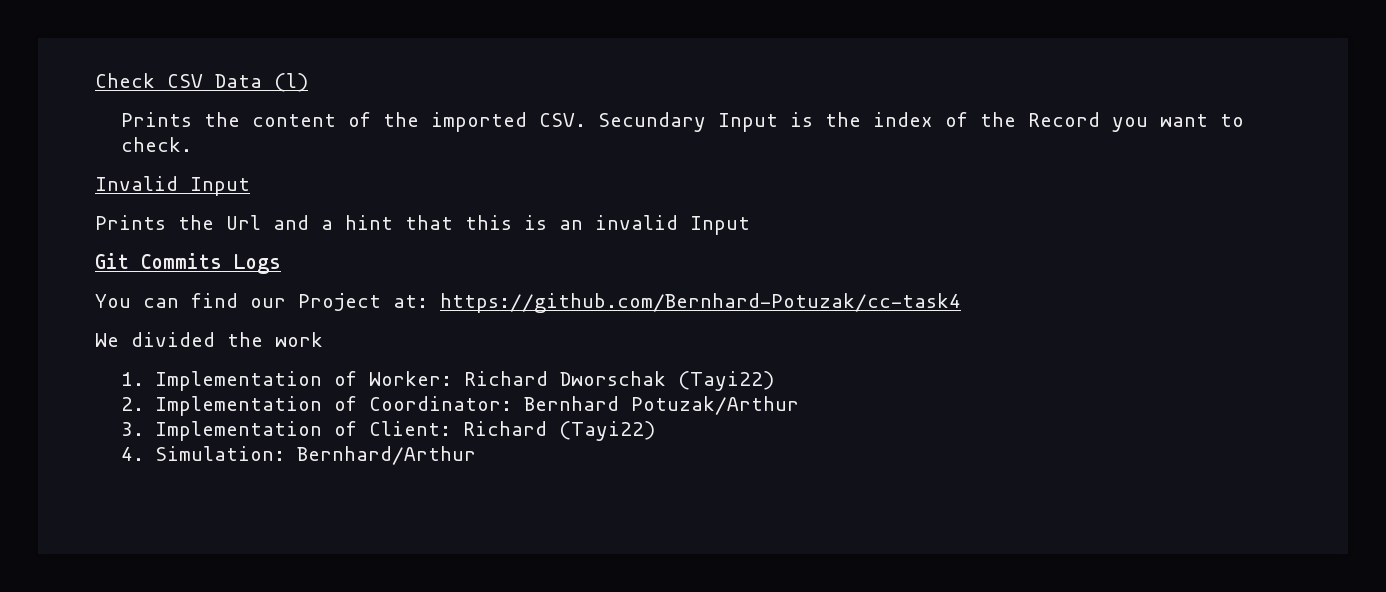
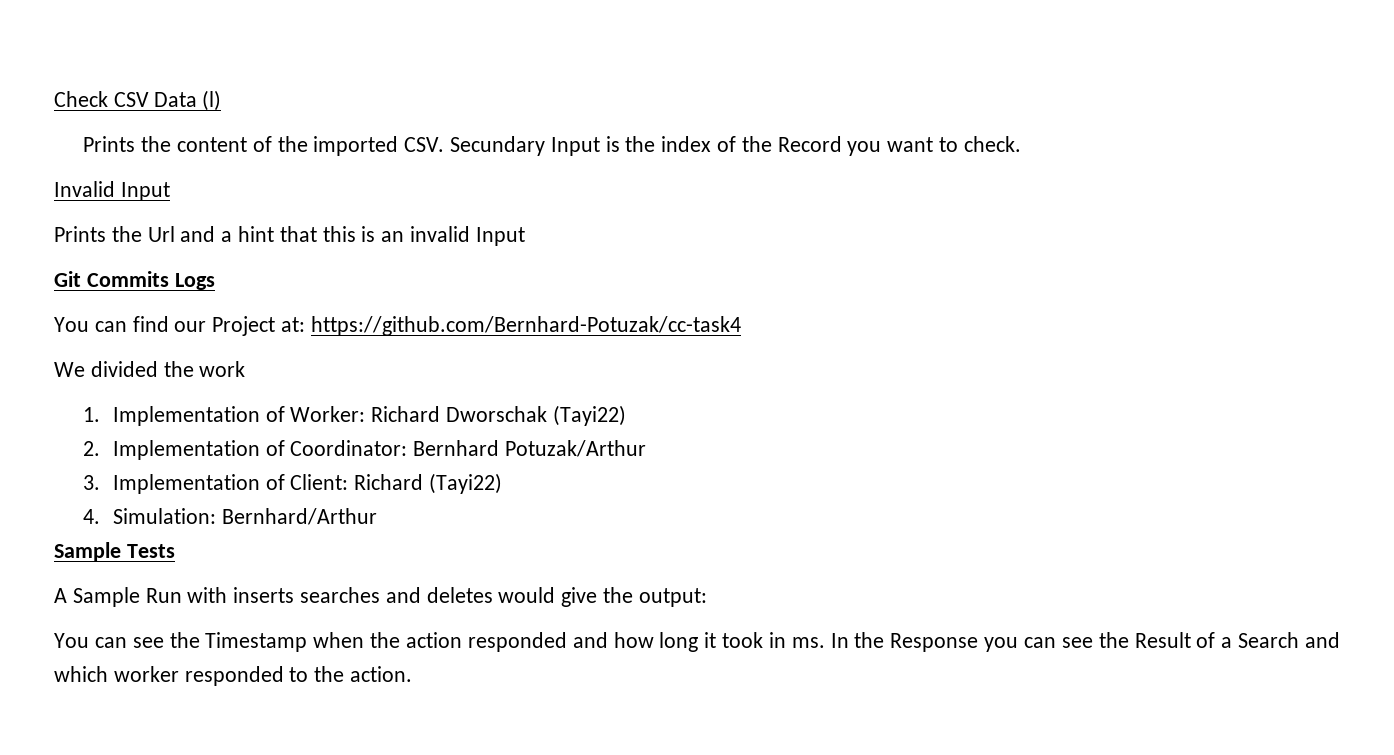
(476, 455) none -> [54,542,175,561] [54,587,707,607] [54,632,1340,652] [54,666,413,686] // Sample Tests // A Sample Run with inserts searches and deletes would give the output: // You can see the Timestamp when the action responded and how long it took in ms. In the Response you can see the Result of a Search and which worker responded to the action.

